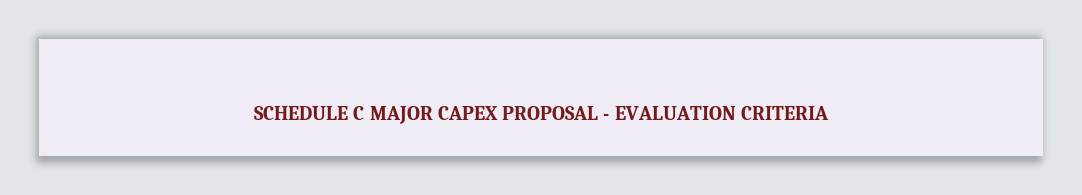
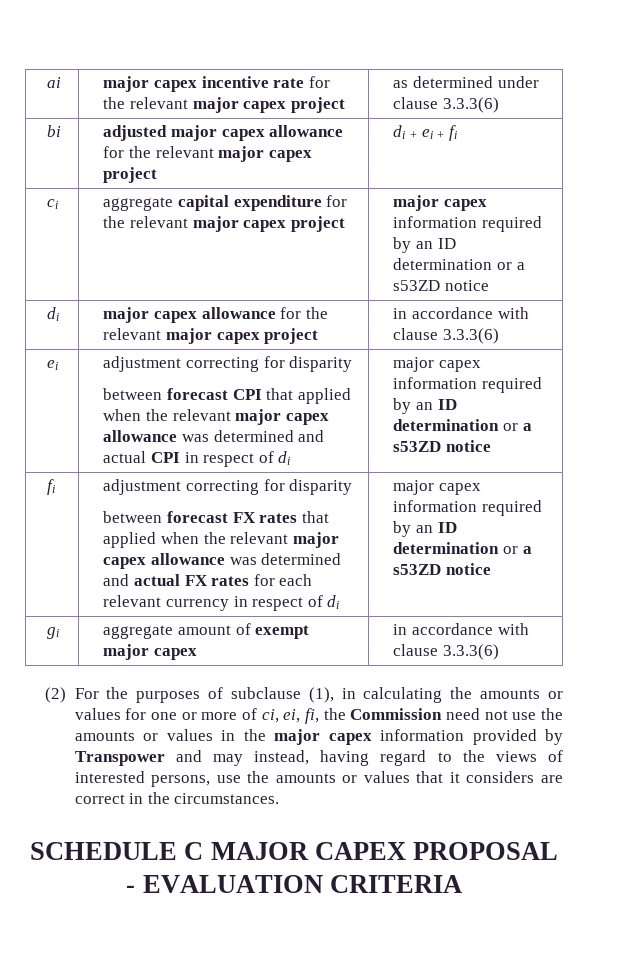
(254, 113) none -> [46,77,61,88] [103,76,330,92] [103,97,345,113] [393,76,539,88] [393,97,499,113] [46,125,61,137] [103,125,344,141] [103,146,312,162] [103,167,158,183] [393,125,457,141] [46,199,58,209] [103,195,348,211] [103,216,345,232] [393,195,487,211] [393,216,542,232] [393,237,456,253] [393,258,525,270] [393,280,489,291] [46,307,59,321] [103,307,328,323] [103,328,319,344] [393,307,529,319] [393,328,499,344] [46,360,58,370] [103,356,353,372] [103,388,351,404] [103,409,329,425] [103,430,325,442] [103,451,291,467] [393,357,481,372] [393,377,542,393] [393,398,457,414] [393,419,532,431] [393,440,491,452] [46,479,55,495] [103,479,353,495] [103,511,329,523] [103,532,339,548] [103,553,342,569] [103,574,313,586] [103,595,340,611] [393,480,481,495] [393,500,542,516] [393,521,457,537] [393,542,532,554] [393,563,491,575] [46,627,59,639] [103,623,310,639] [103,644,197,660] [393,623,529,635] [393,644,499,660] [45,687,563,703] [74,708,563,724] [74,729,563,745] [74,750,563,766] [74,771,564,787] [74,792,280,804] ai | major capex incentive rate for the relevant major capex project | as determined under clause 3.3.3(6) // bi | adjusted major capex allowance for the relevant major capex project | di + ei + fi // ci | aggregate capital expenditure for the relevant major capex project | major capex information required by an ID determination or a s53ZD notice // di | major capex allowance for the relevant major capex project | in accordance with clause 3.3.3(6) // ei | adjustment correcting for disparity // between forecast CPI that applied when the relevant major capex allowance was determined and actual CPI in respect of di | major capex information required by an ID determination or a s53ZD notice // fi | adjustment correcting for disparity // between forecast FX rates that applied when the relevant major capex allowance was determined and actual FX rates for each relevant currency in respect of di | major capex information required by an ID determination or a s53ZD notice // gi | aggregate amount of exempt major capex | in accordance with clause 3.3.3(6) // (2) For the purposes of subclause (1), in calculating the amounts or values for one or more of ci, ei, fi, the Commission need not use the amounts or values in the major capex information provided by Transpower and may instead, having regard to the views of interested persons, use the amounts or values that it considers are correct in the circumstances. //

